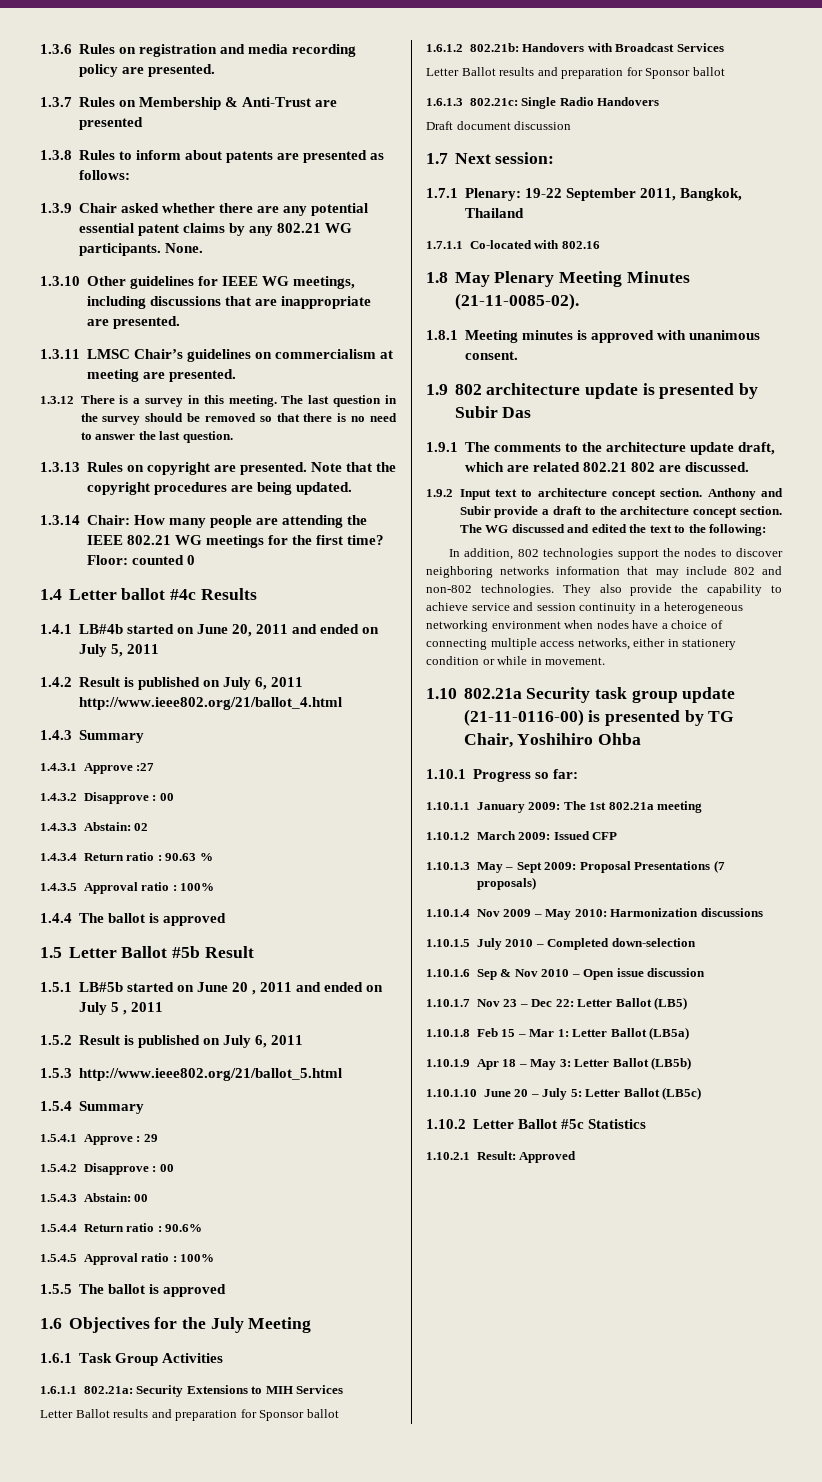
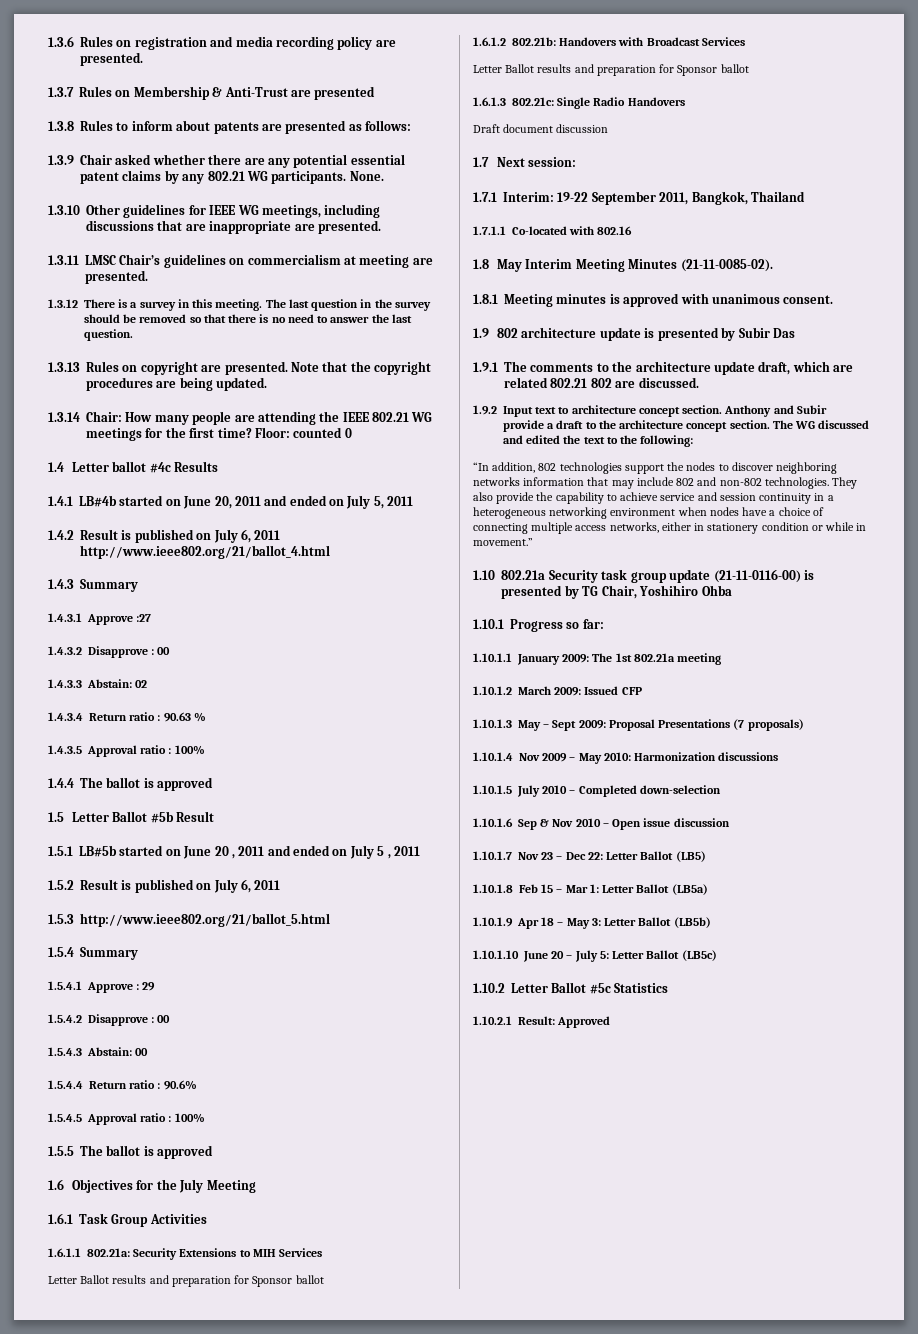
[464,188,521,201] Plenary: -> [503,192,554,202] Interim:
[494,271,555,287] Plenary -> [525,259,573,269] Interim
[449,549,461,557] In -> [473,462,489,471] “In
[545,657,606,665] movement. -> [473,538,533,546] movement.”

